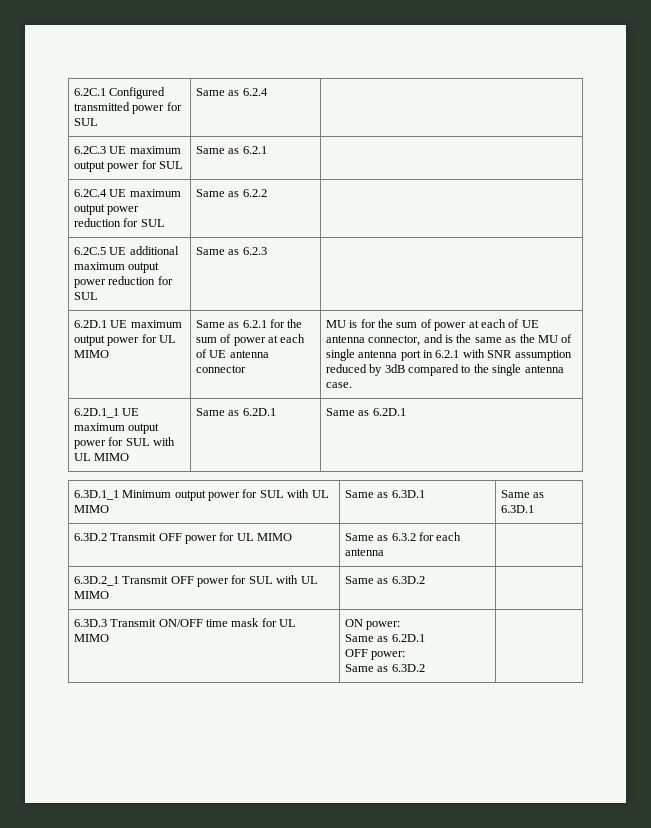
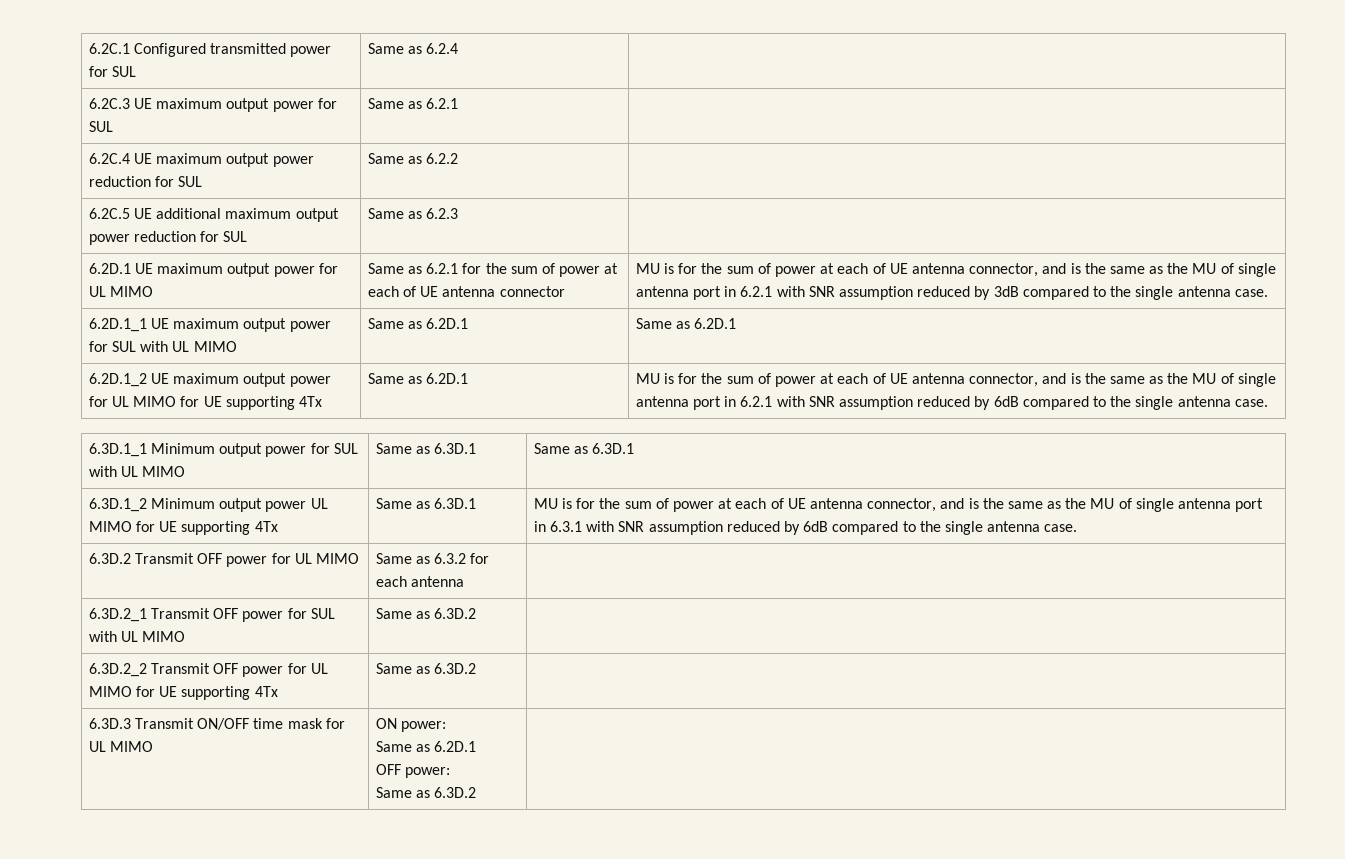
(406, 412) none -> [88,373,331,387] [88,396,323,410] [367,373,469,384] [635,373,1276,387] [635,396,1268,410] // 6.2D.1_2 UE maximum output power for UL MIMO for UE supporting 4Tx | Same as 6.2D.1 | MU is for the sum of power at each of UE antenna connector, and is the same as the MU of single antenna port in 6.2.1 with SNR assumption reduced by 6dB compared to the single antenna case.
(534, 509) none -> [88,498,328,512] [88,521,278,535] [375,498,477,509] [533,498,1264,512] [533,521,1078,535] // 6.3D.1_2 Minimum output power UL MIMO for UE supporting 4Tx | Same as 6.3D.1 | MU is for the sum of power at each of UE antenna connector, and is the same as the MU of single antenna port in 6.3.1 with SNR assumption reduced by 6dB compared to the single antenna case.
(425, 580) none -> [88,663,328,677] [88,686,278,700] [375,663,477,674] // 6.3D.2_2 Transmit OFF power for UL MIMO for UE supporting 4Tx | Same as 6.3D.2 |

